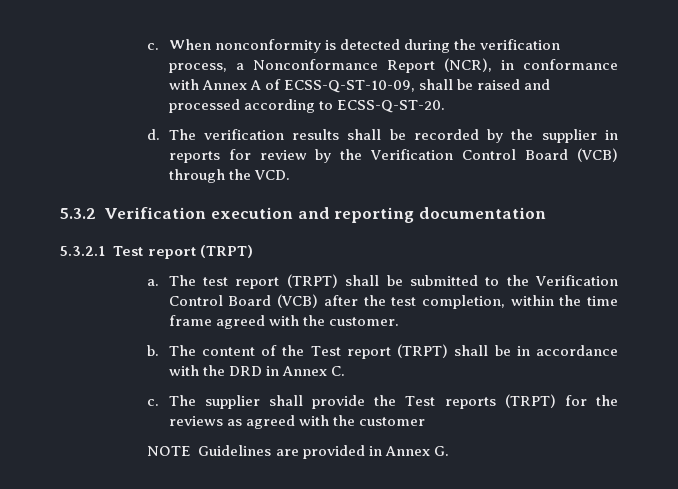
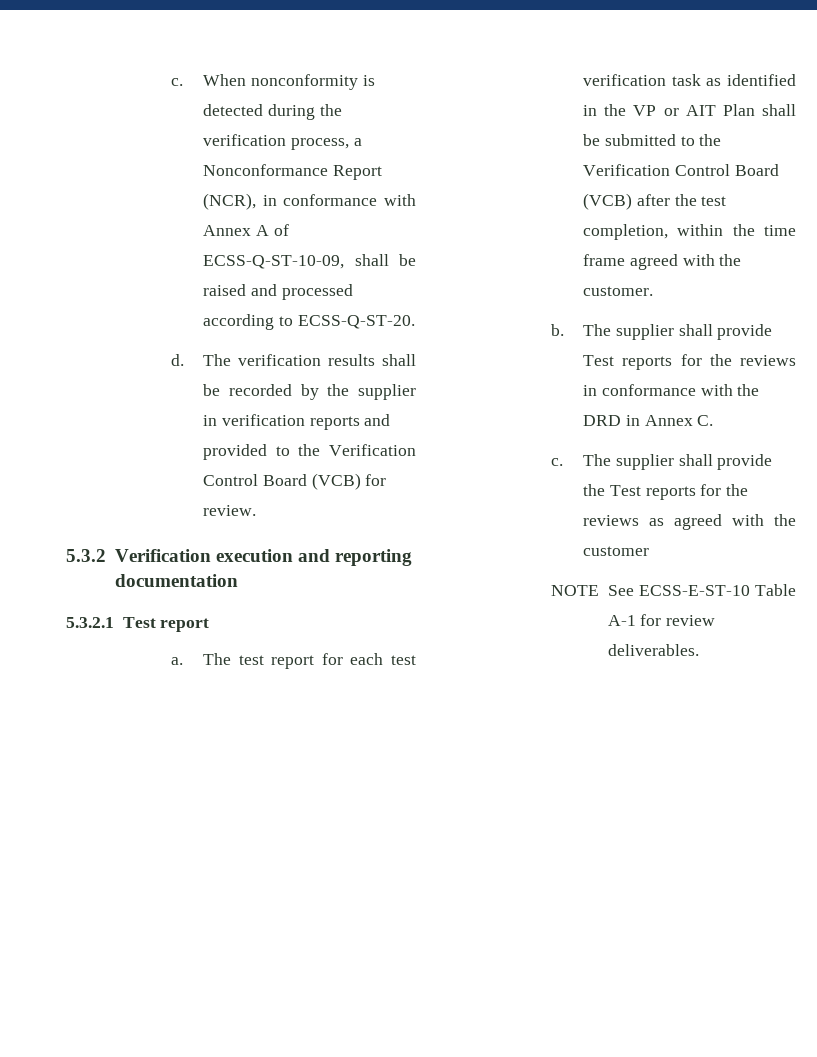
[168,148,619,163] [168,169,290,183] reports for review by the Verification Control Board (VCB) through the VCD. -> [221,414,391,430] [203,444,416,460] [203,473,387,490] [203,505,257,516] verification reports and provided to the Verification Control Board (VCB) for review.
[199,245,253,258] (TRPT) -> (210, 625) none
[286,274,338,288] (TRPT) -> [321,653,416,665] [583,74,796,86] [583,104,755,116] for each test verification task as identified in the VP or AIT Plan
[201,344,618,359] content of the Test report (TRPT) shall be in accordance -> [615,324,773,340] [583,354,796,370] [583,384,696,396] supplier shall provide Test reports for the reviews in conformance
[504,394,556,408] (TRPT) -> (696, 493) none
[198,445,449,459] Guidelines are provided in Annex G. -> [607,584,796,596] [607,614,716,626] [607,644,699,656] See ECSS-E-ST-10 Table A-1 for review deliverables.

